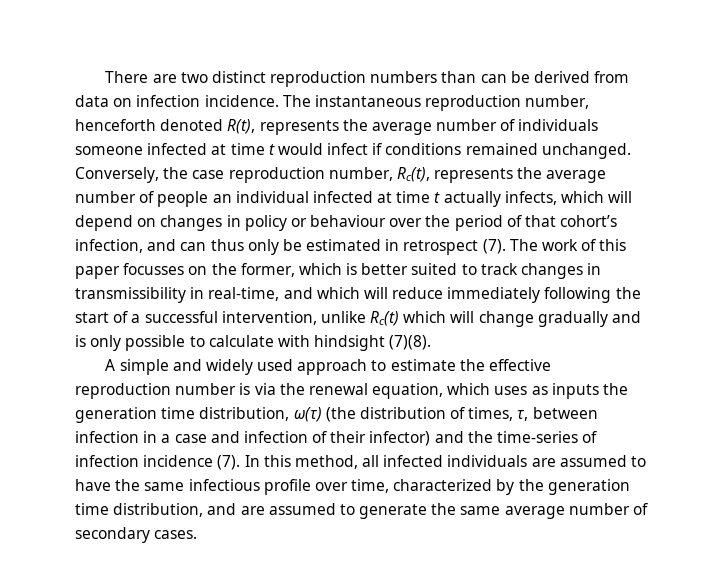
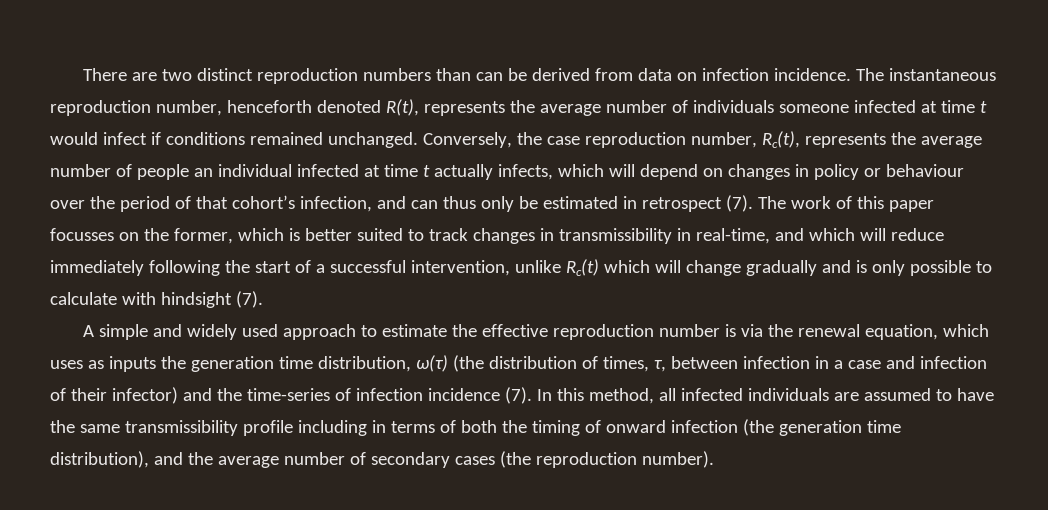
[389,335,432,350] (7)(8). -> [235,291,263,308] (7).
[188,479,630,495] [75,503,649,519] [75,527,198,543] infectious profile over time, characterized by the generation time distribution, and are assumed to generate the same average number of secondary cases. -> [124,419,901,436] [50,451,714,468] transmissibility profile including in terms of both the timing of onward infection (the generation time distribution), and the average number of secondary cases (the reproduction number).

